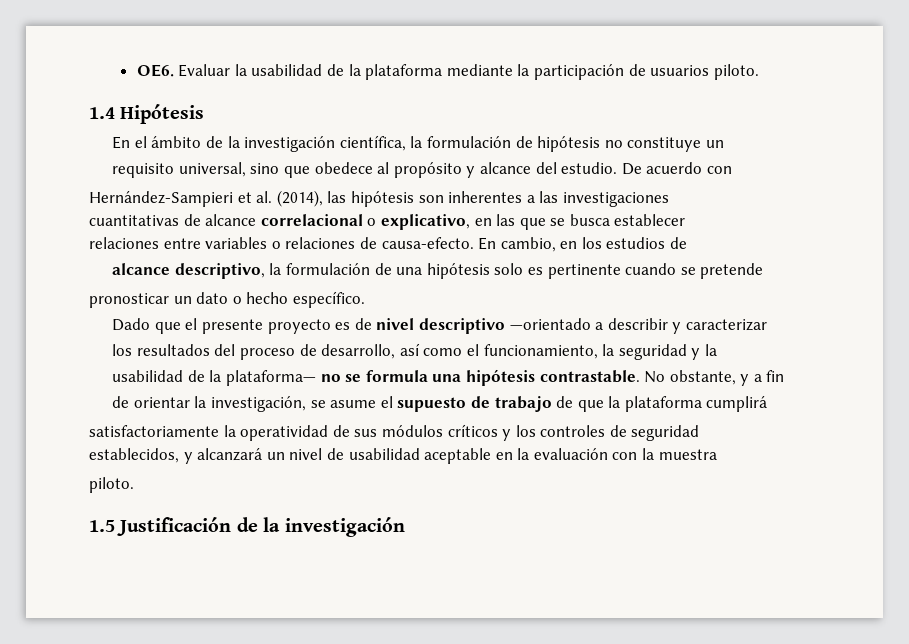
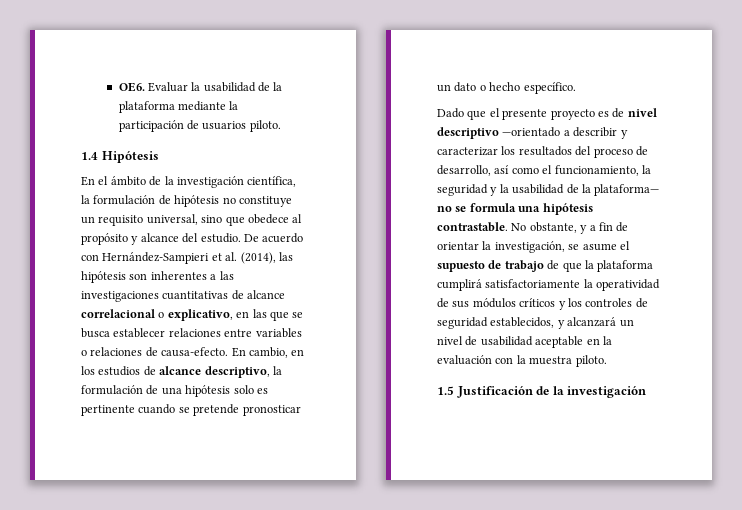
(724, 144) // -> (95, 220) none
(732, 170) // -> (99, 257) none
(669, 199) // -> (159, 296) none
(686, 220) // -> (166, 333) none
(688, 243) // -> (156, 371) none
(764, 271) // -> (240, 410) none
(767, 325) // -> (498, 151) none
(717, 350) // -> (509, 188) none
(785, 376) // -> (613, 226) none
(768, 404) // -> (482, 285) none
(700, 433) // -> (488, 323) none
(717, 454) // -> (573, 360) none

